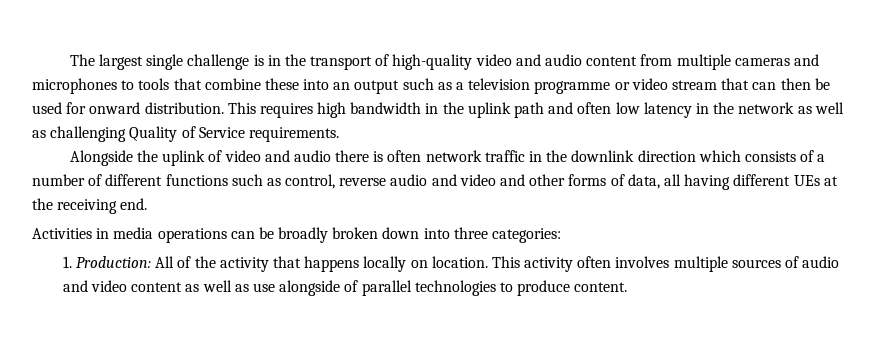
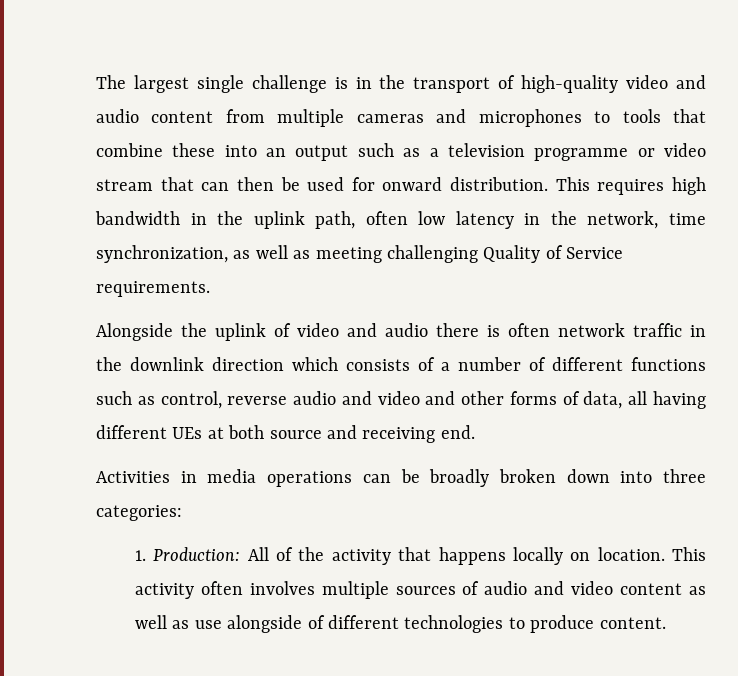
[514,102,574,118] path and -> [315,211,356,229] path,
[738,102,844,114] [32,130,46,138] network as well as -> [587,211,706,229] [96,245,382,263] network, time synchronization, as well as meeting
[32,198,53,210] the -> [228,425,357,439] both source and
[361,280,412,296] parallel -> [327,615,399,629] different

